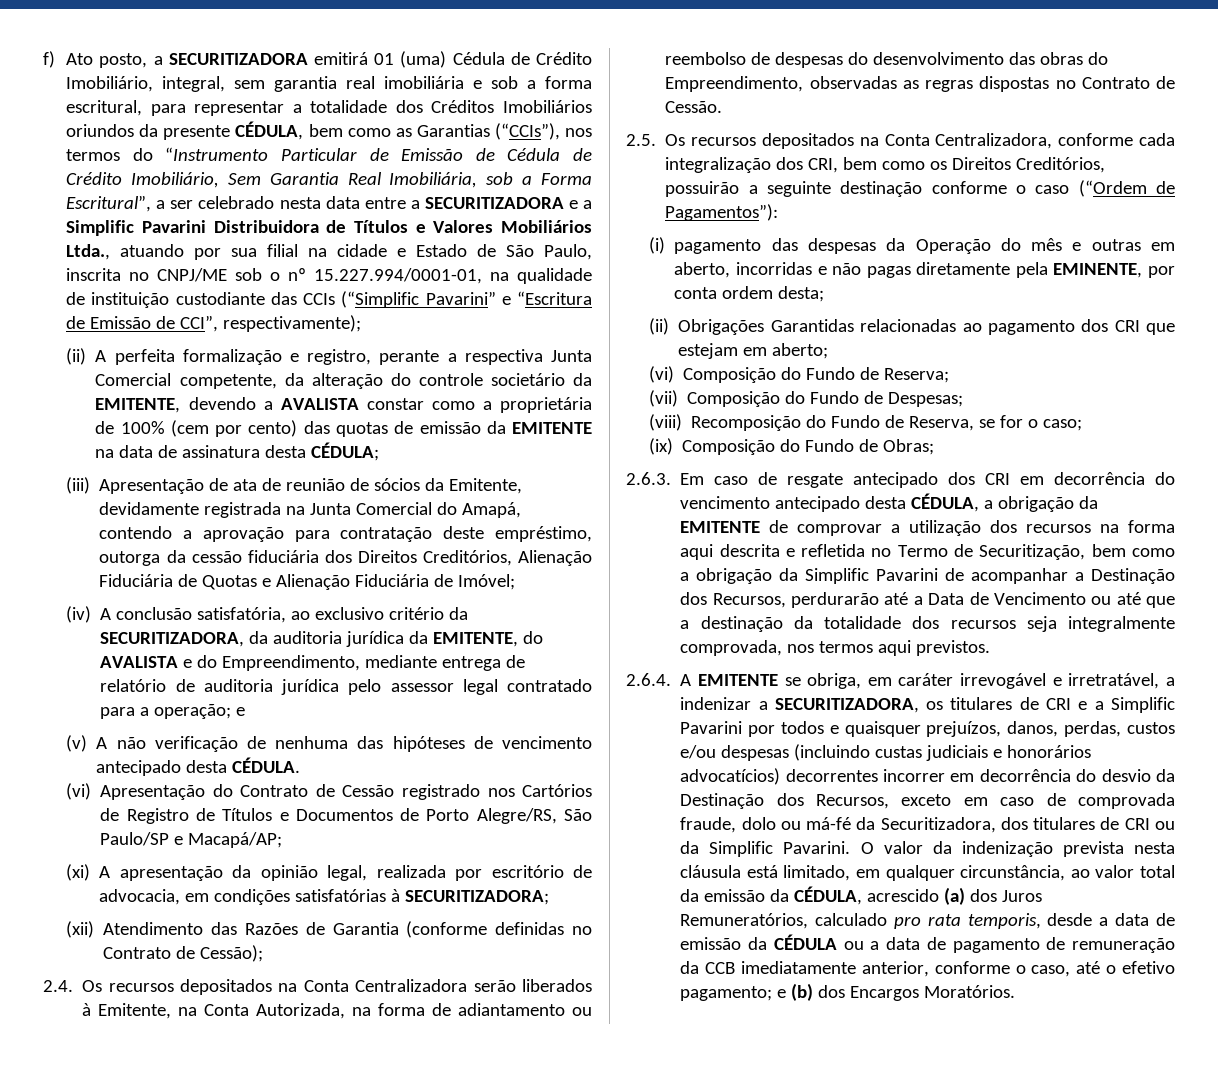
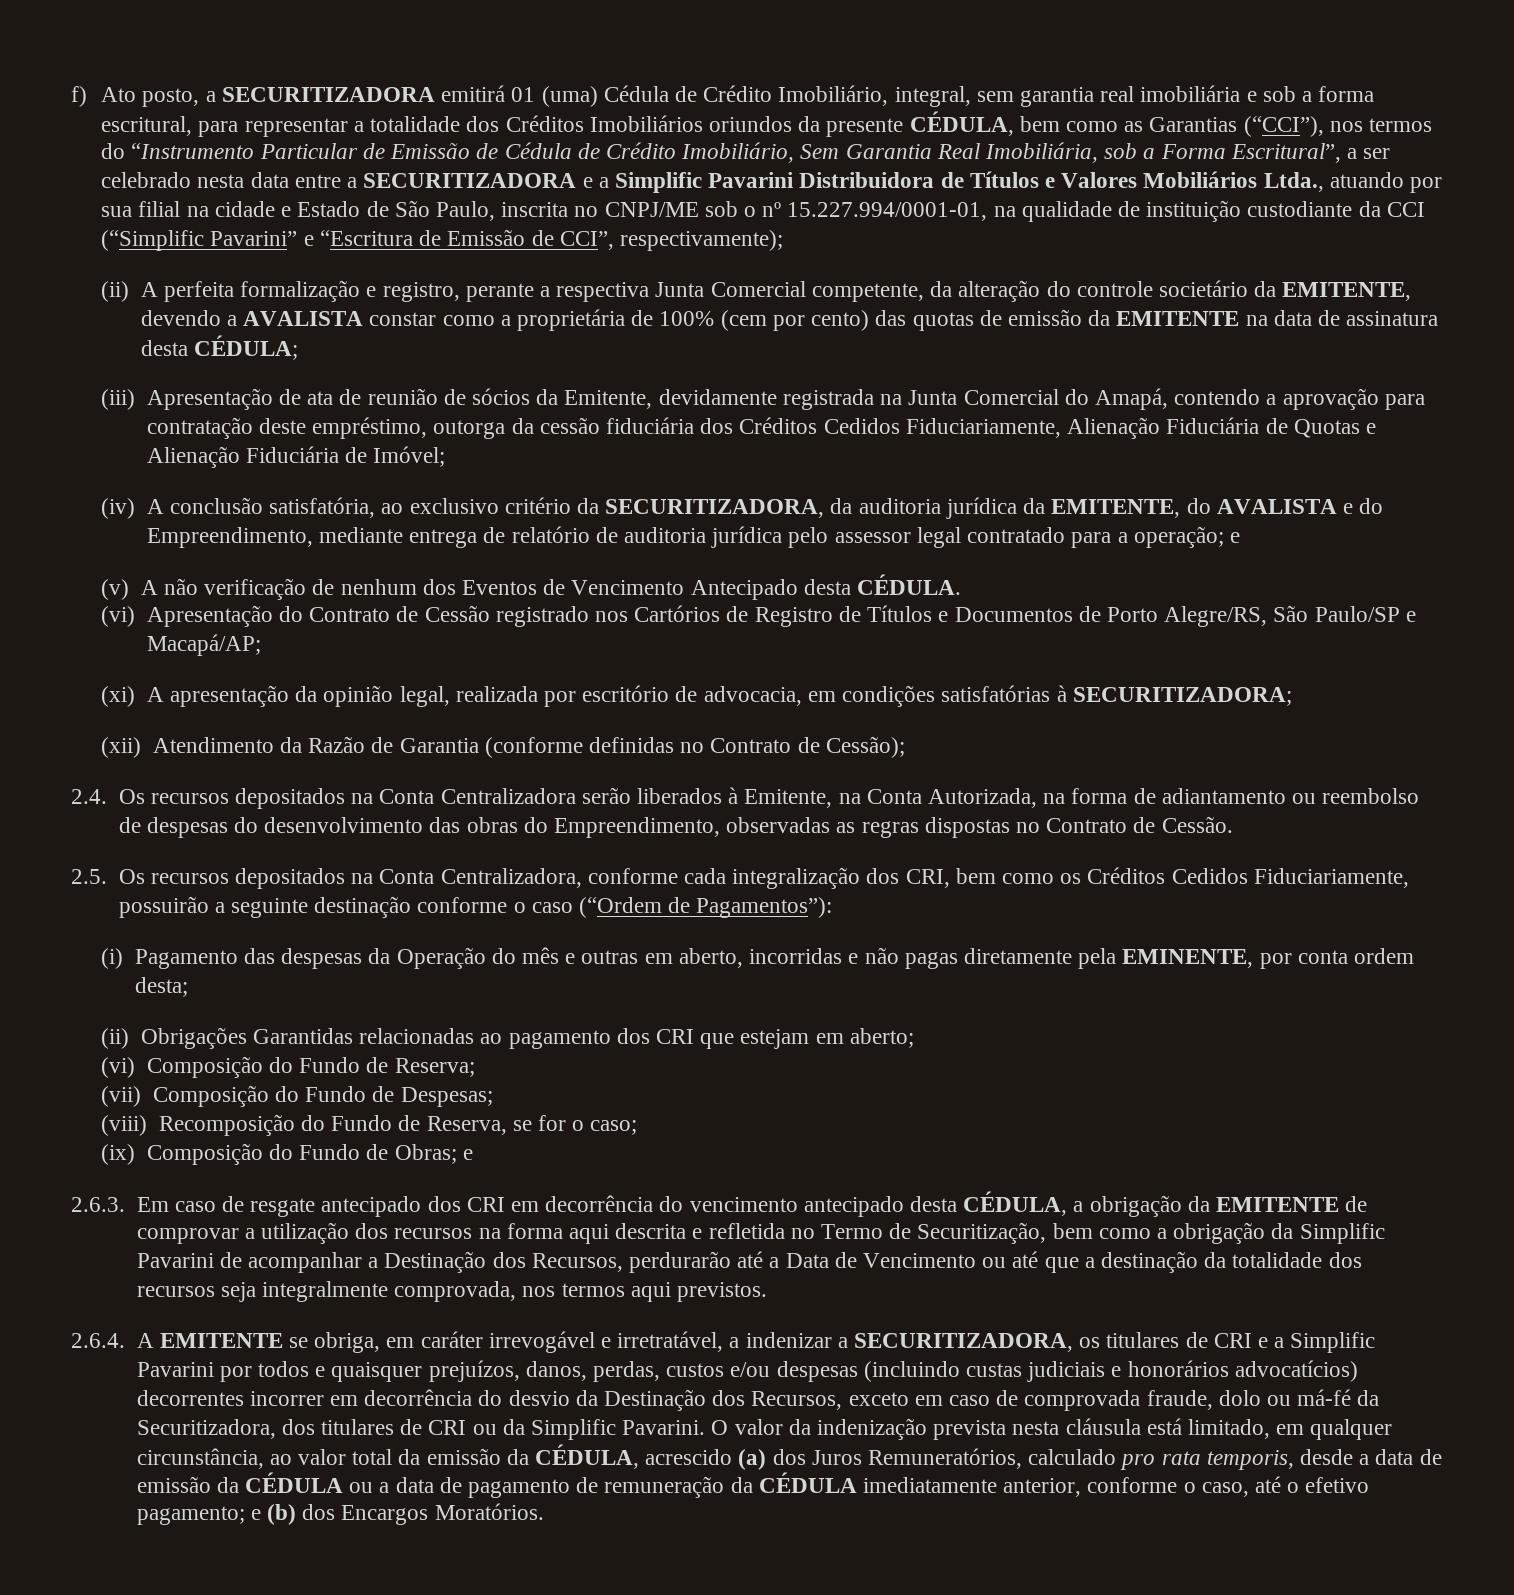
[494,123,560,140] (“CCIs”), -> [1243,116,1324,137] (“CCI”),
[270,292,336,305] das CCIs -> [1358,201,1425,217] da CCI
[357,550,512,566] Direitos Creditórios, -> [739,417,1061,438] Créditos Cedidos Fiduciariamente,
[275,736,592,752] [96,760,182,776] nenhuma das hipóteses de vencimento antecipado -> [340,579,798,600] nenhum dos Eventos de Vencimento Antecipado
[211,922,299,935] das Razões -> [279,736,366,753] da Razão
[952,157,1106,173] Direitos Creditórios, -> [1087,867,1409,888] Créditos Cedidos Fiduciariamente,
[674,239,762,254] pagamento -> [134,949,238,969] Pagamento
(935, 447) none -> [462,1149,473,1160] e
[705,962,736,974] CCB -> [758,1472,857,1493] CÉDULA

